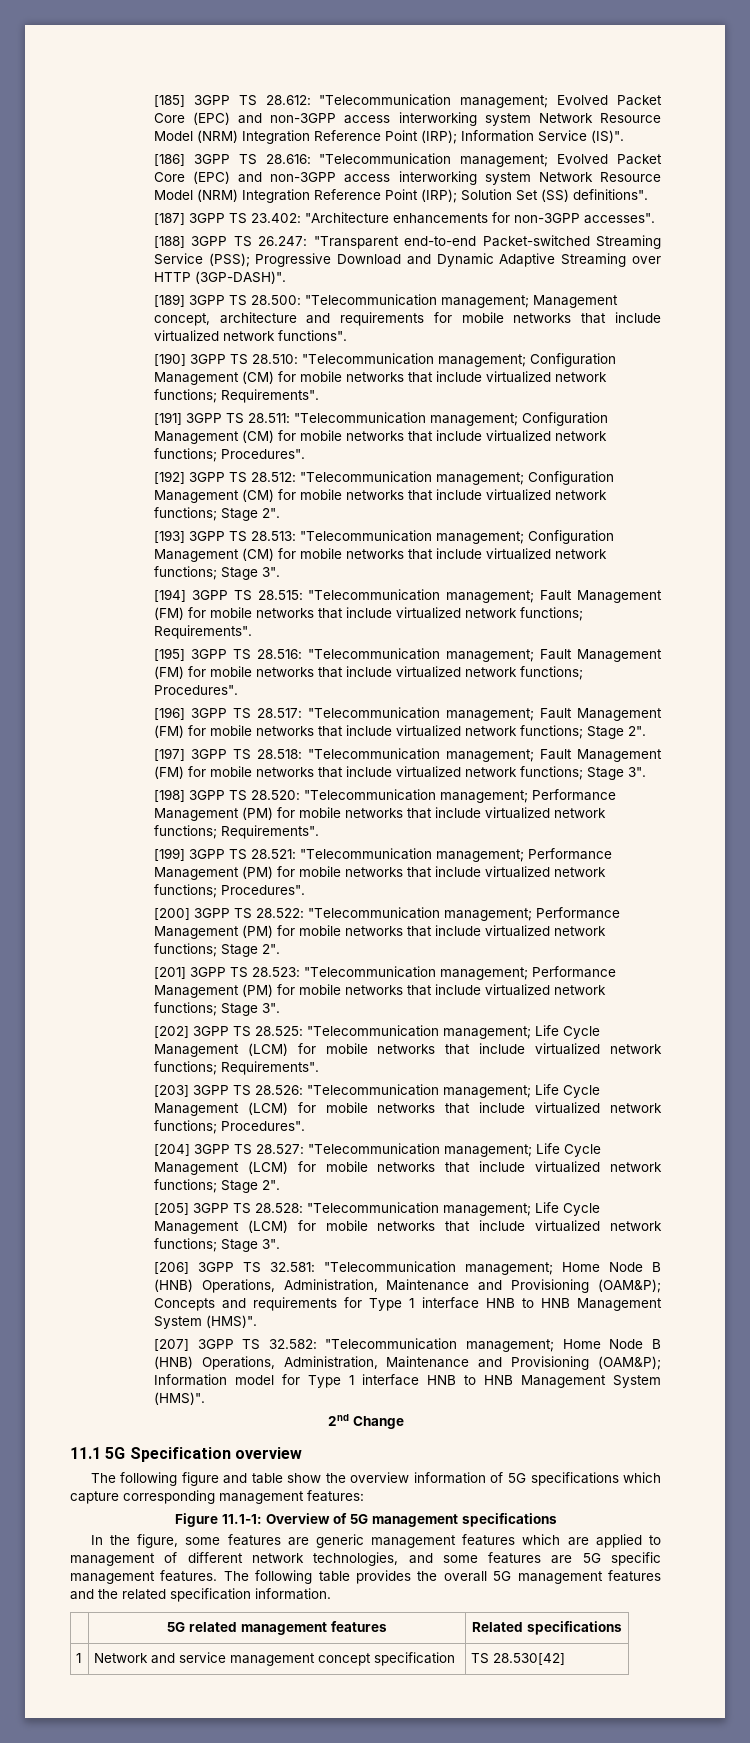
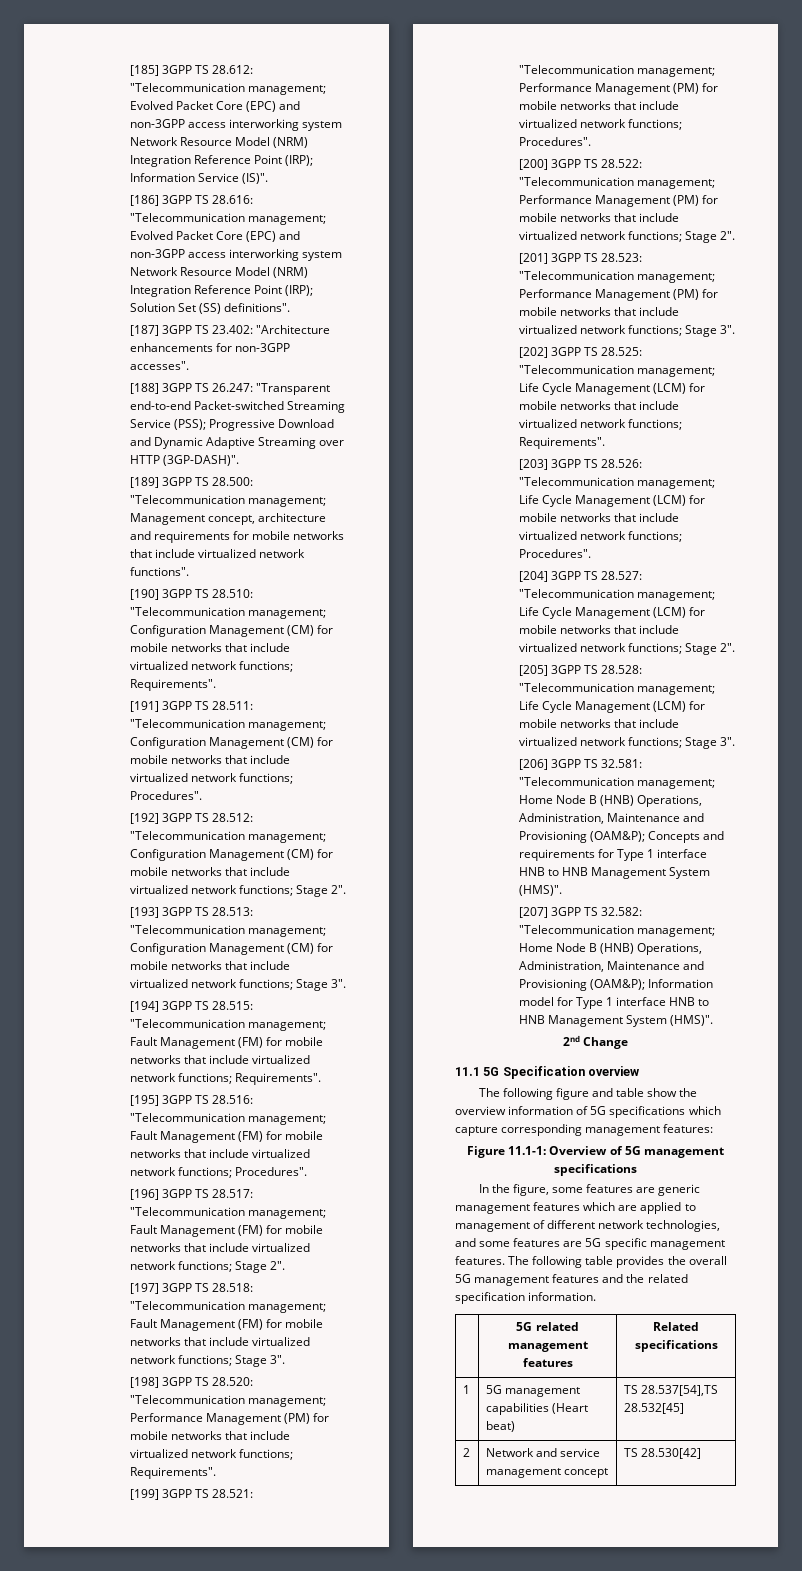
(81, 1658) none -> [485,1385,580,1397] [485,1403,588,1415] [485,1421,515,1432] [623,1385,718,1396] [623,1403,684,1414] [462,1448,470,1457] | 5G management capabilities (Heart beat) | TS 28.537[54],TS 28.532[45] // 2
[373,1652,455,1666] specification -> (608, 1473) none

